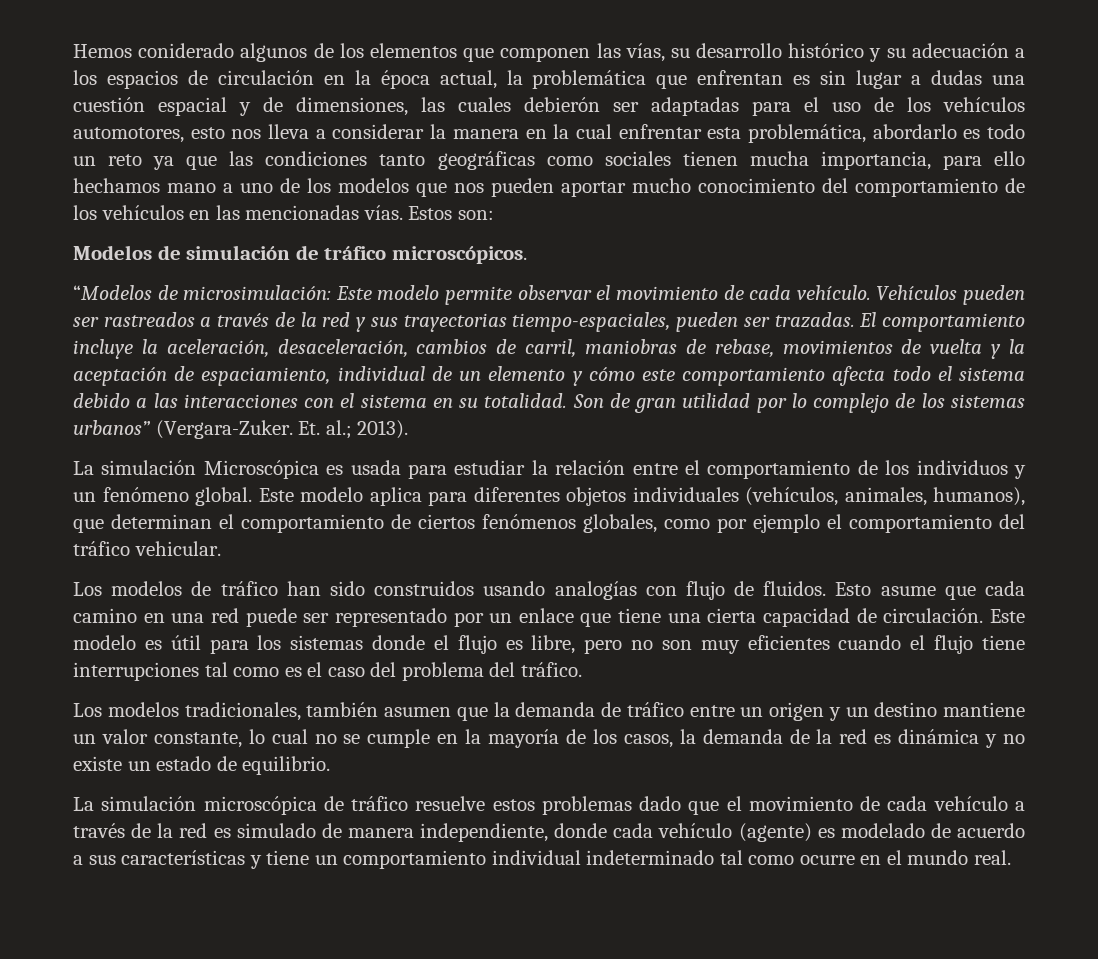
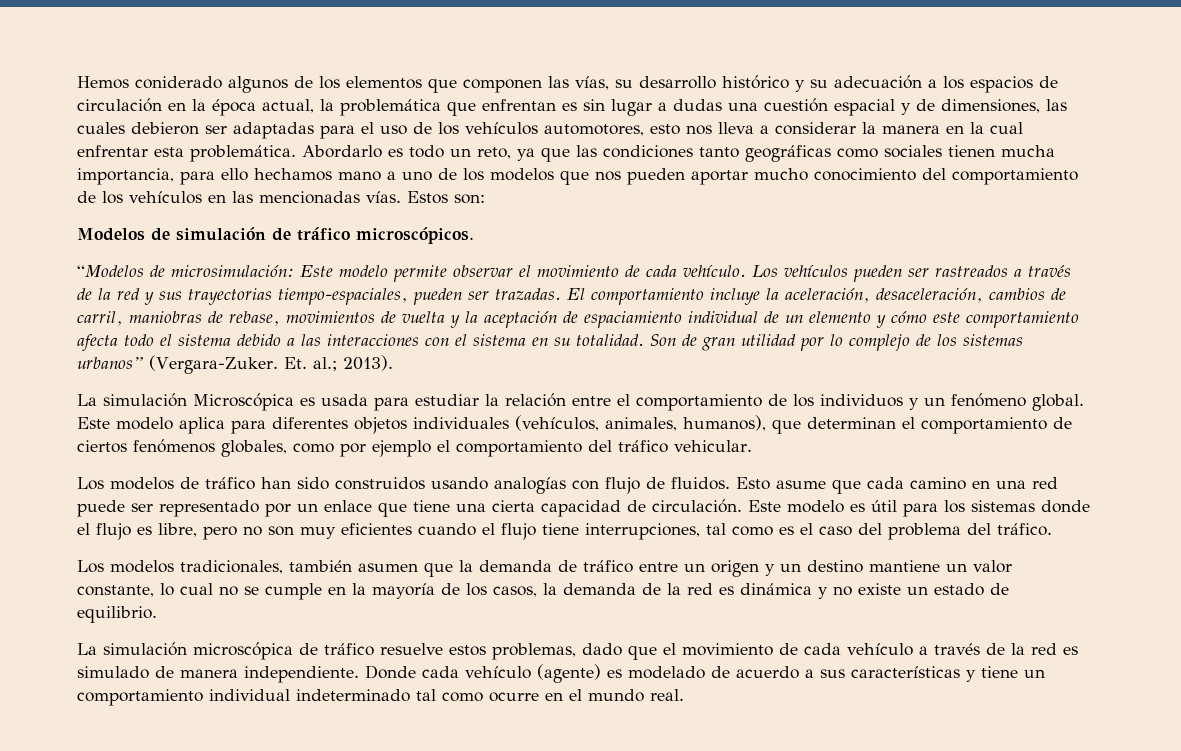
[524,97,600,112] debierón -> [131,122,199,135] debieron
[747,124,957,143] problemática, abordarlo -> [190,145,382,162] problemática. Abordarlo
[108,154,143,166] reto -> [477,147,511,159] reto,
[876,285,958,301] Vehículos -> [752,265,848,277] Los vehículos
[201,367,331,386] espaciamiento, -> [584,311,682,328] espaciamiento
[73,662,199,681] interrupciones -> [585,523,700,540] interrupciones,
[541,796,632,815] problemas -> [492,643,576,660] problemas,
[420,823,608,842] independiente, donde -> [244,665,416,683] independiente. Donde

